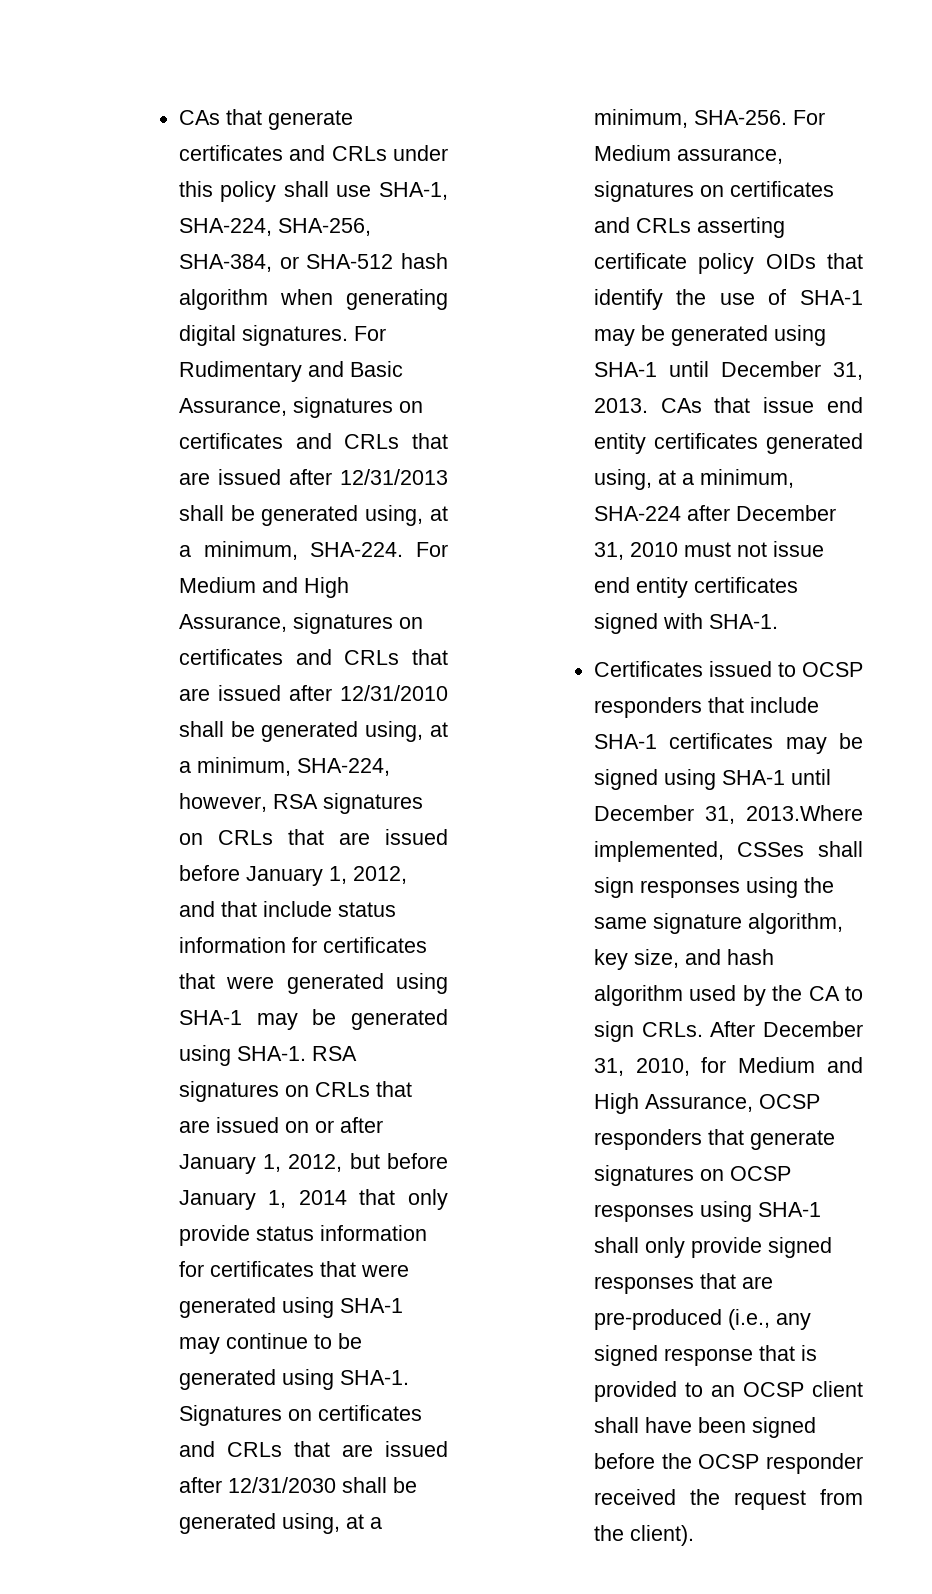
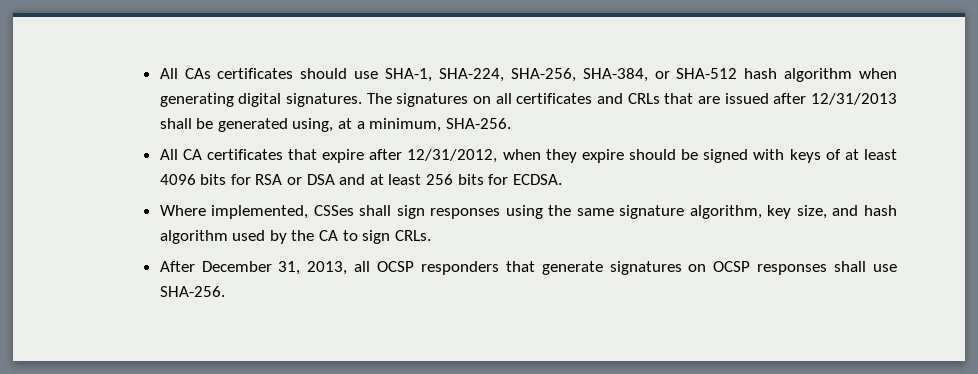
[178,109,353,130] [178,145,448,161] [178,181,329,202] CAs that generate certificates and CRLs under this policy shall -> [159,68,348,79] All CAs certificates should
[353,326,386,341] [178,361,403,382] [178,397,423,418] For Rudimentary and Basic Assurance, signatures on -> [366,93,512,107] The signatures on all
[310,542,448,557] [178,577,349,598] [178,613,423,634] [178,649,448,665] [178,685,448,701] [178,721,448,742] [178,757,390,776] [178,793,423,814] [178,829,448,845] [178,865,407,886] [178,901,396,917] [178,937,427,953] [178,973,448,994] [178,1009,448,1030] [178,1045,357,1066] [178,1081,412,1102] [178,1117,383,1133] [178,1153,448,1174] [178,1189,448,1210] [178,1225,427,1246] [178,1261,409,1277] [178,1297,403,1318] [178,1333,362,1354] [178,1369,409,1390] [178,1405,422,1426] [178,1441,448,1457] [178,1477,417,1493] [178,1513,382,1534] [593,109,825,128] [593,145,783,164] [593,181,834,202] [593,217,785,238] [593,253,863,274] [593,289,863,310] [593,325,826,346] [593,361,863,380] [593,397,863,413] [593,433,863,454] [593,469,794,490] [593,505,836,521] [593,541,824,560] [593,577,798,598] [593,613,778,634] [593,661,863,677] [593,697,819,718] [593,733,863,754] [593,769,831,790] [593,805,863,824] SHA-224. For Medium and High Assurance, signatures on certificates and CRLs that are issued after 12/31/2010 shall be generated using, at a minimum, SHA-224, however, RSA signatures on CRLs that are issued before January 1, 2012, and that include status information for certificates that were generated using SHA-1 may be generated using SHA-1. RSA signatures on CRLs that are issued on or after January 1, 2012, but before January 1, 2014 that only provide status information for certificates that were generated using SHA-1 may continue to be generated using SHA-1. Signatures on certificates and CRLs that are issued after 12/31/2030 shall be generated using, at a minimum, SHA-256. For Medium assurance, signatures on certificates and CRLs asserting certificate policy OIDs that identify the use of SHA-1 may be generated using SHA-1 until December 31, 2013. CAs that issue end entity certificates generated using, at a minimum, SHA-224 after December 31, 2010 must not issue end entity certificates signed with SHA-1. // Certificates issued to OCSP responders that include SHA-1 certificates may be signed using SHA-1 until December 31, 2013.Where -> [445,118,511,129] [159,149,897,163] [159,174,562,185] [159,205,206,216] SHA-256. // All CA certificates that expire after 12/31/2012, when they expire should be signed with keys of at least 4096 bits for RSA or DSA and at least 256 bits for ECDSA. // Where
(703, 1029) none -> (431, 235) //
[635,1057,863,1076] [593,1093,753,1114] 2010, for Medium and High Assurance, -> [307,261,371,275] 2013, all
[699,1201,821,1222] [593,1237,832,1258] [593,1273,773,1294] [593,1309,811,1330] [593,1345,817,1366] [593,1381,863,1402] [593,1417,816,1438] [593,1453,863,1474] [593,1489,863,1510] [593,1525,694,1546] using SHA-1 shall only provide signed responses that are pre-produced (i.e., any signed response that is provided to an OCSP client shall have been signed before the OCSP responder received the request from the client). -> [834,261,897,272] [159,286,225,297] shall use SHA-256.

